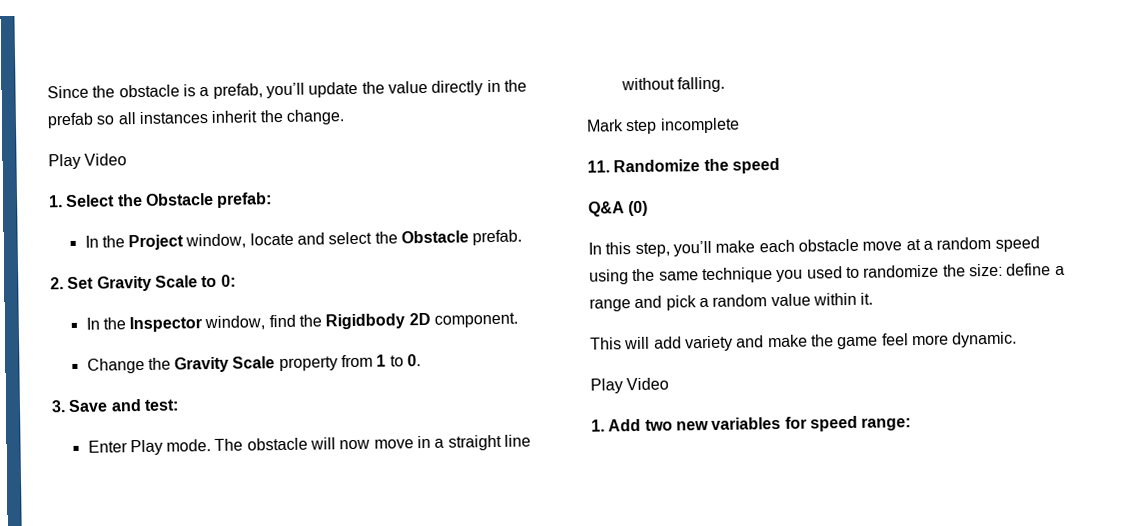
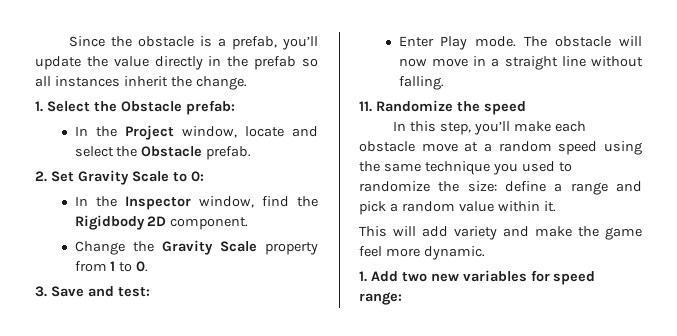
[48,153,128,170] // Play Video -> (247, 83) none
[586,117,740,135] // Mark step incomplete -> (444, 83) none
[588,200,649,217] // Q&A (0) -> (526, 108) none
[590,377,670,394] // Play Video -> (485, 253) none

